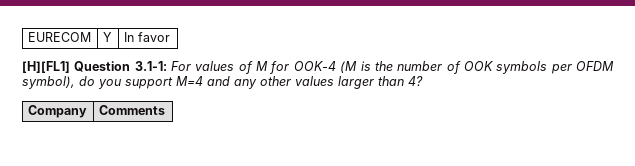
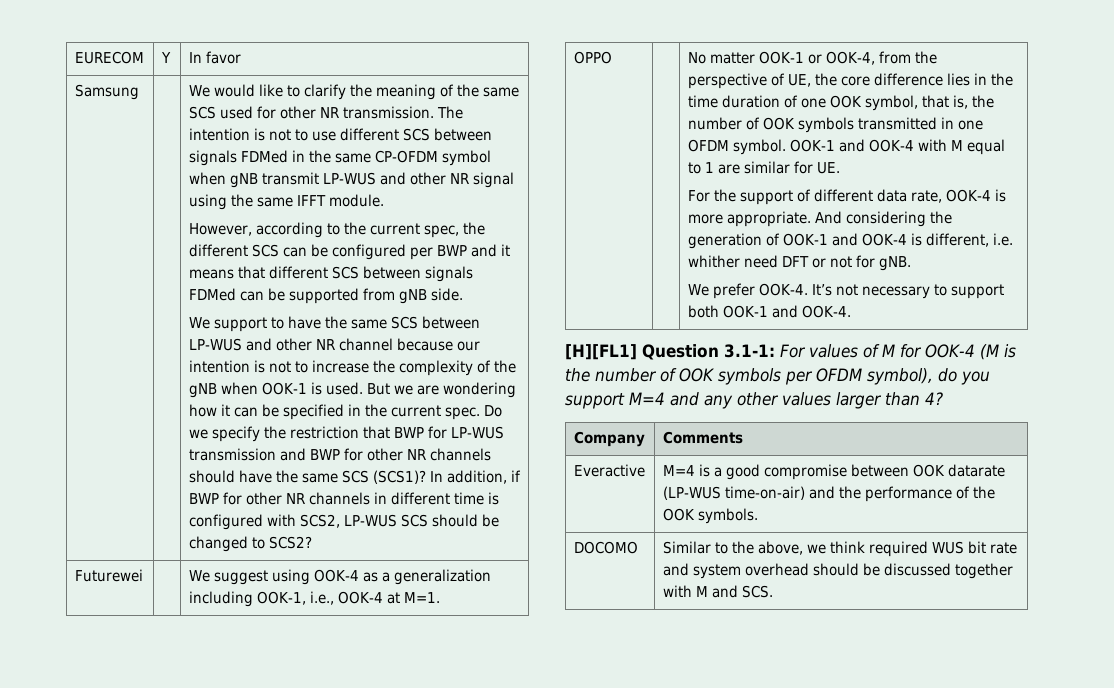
(170, 37) none -> [74,84,139,100] [188,84,520,100] [188,106,464,119] [188,128,493,141] [188,150,492,166] [188,172,515,188] [188,194,384,210] [188,222,486,238] [188,244,511,260] [188,266,474,282] [188,288,464,304] [188,316,481,332] [188,338,481,351] [188,360,517,376] [188,382,517,398] [188,404,503,420] [188,426,505,442] [188,448,492,461] [188,470,522,484] [188,492,500,505] [188,514,500,530] [188,536,312,552] [74,569,143,582] [188,569,492,585] [188,591,440,607] [573,51,612,64] [687,51,938,65] [687,73,1014,89] [687,95,995,111] [687,117,984,133] [687,139,1006,155] [687,161,841,174] [687,189,1007,205] [687,211,952,227] [687,233,1014,249] [687,255,912,271] [687,283,1005,299] [687,305,851,318] // Samsung | | We would like to clarify the meaning of the same SCS used for other NR transmission. The intention is not to use different SCS between signals FDMed in the same CP-OFDM symbol when gNB transmit LP-WUS and other NR signal using the same IFFT module. // However, according to the current spec, the different SCS can be configured per BWP and it means that different SCS between signals FDMed can be supported from gNB side. // We support to have the same SCS between LP-WUS and other NR channel because our intention is not to increase the complexity of the gNB when OOK-1 is used. But we are wondering how it can be specified in the current spec. Do we specify the restriction that BWP for LP-WUS transmission and BWP for other NR channels should have the same SCS (SCS1)? In addition, if BWP for other NR channels in different time is configured with SCS2, LP-WUS SCS should be changed to SCS2? // Futurewei | | We suggest using OOK-4 as a generalization including OOK-1, i.e., OOK-4 at M=1. // OPPO | | No matter OOK-1 or OOK-4, from the perspective of UE, the core difference lies in the time duration of one OOK symbol, that is, the number of OOK symbols transmitted in one OFDM symbol. OOK-1 and OOK-4 with M equal to 1 are similar for UE. // For the support of different data rate, OOK-4 is more appropriate. And considering the generation of OOK-1 and OOK-4 is different, i.e. whither need DFT or not for gNB. // We prefer OOK-4. It’s not necessary to support both OOK-1 and OOK-4.
(165, 110) none -> [573,464,645,477] [662,464,1006,480] [662,486,996,502] [662,508,758,524] [573,541,638,554] [662,541,1018,557] [662,563,1014,579] [662,585,773,598] // Everactive | M=4 is a good compromise between OOK datarate (LP-WUS time-on-air) and the performance of the OOK symbols. // DOCOMO | Similar to the above, we think required WUS bit rate and system overhead should be discussed together with M and SCS.

